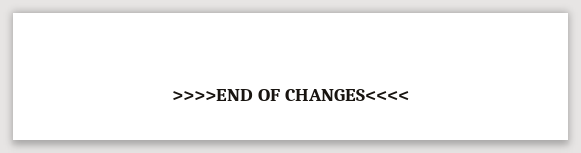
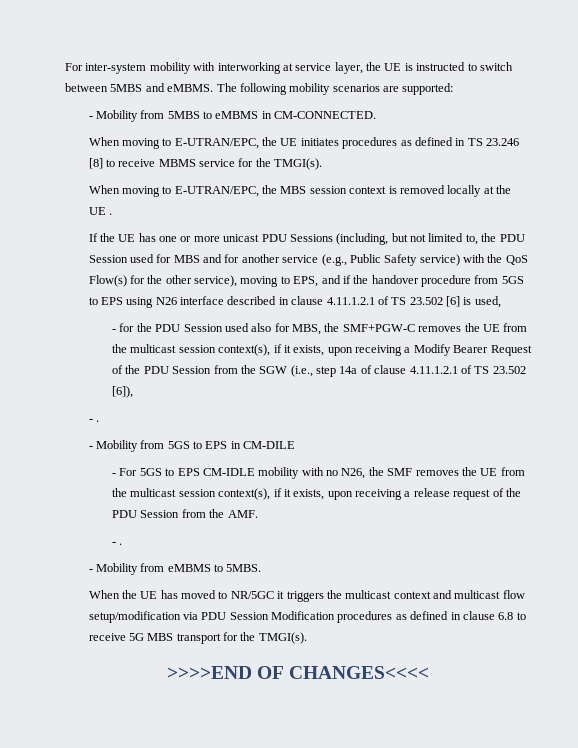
(172, 95) none -> [65,62,513,74] [65,83,454,95] [88,110,377,122] [88,137,520,149] [88,158,323,170] [88,185,512,197] [88,207,112,215] [88,233,525,245] [88,254,528,266] [88,275,524,287] [88,296,501,308] [112,323,528,335] [112,344,532,356] [112,365,526,377] [112,386,134,398] [88,419,99,422] [88,440,296,452] [112,467,525,479] [112,488,521,500] [112,509,258,518] [112,542,123,545] [88,563,262,575] [88,590,525,602] [88,611,526,623] [88,632,307,644] For inter-system mobility with interworking at service layer, the UE is instructed to switch between 5MBS and eMBMS. The following mobility scenarios are supported: // - Mobility from 5MBS to eMBMS in CM-CONNECTED. // When moving to E-UTRAN/EPC, the UE initiates procedures as defined in TS 23.246 [8] to receive MBMS service for the TMGI(s). // When moving to E-UTRAN/EPC, the MBS session context is removed locally at the UE . // If the UE has one or more unicast PDU Sessions (including, but not limited to, the PDU Session used for MBS and for another service (e.g., Public Safety service) with the QoS Flow(s) for the other service), moving to EPS, and if the handover procedure from 5GS to EPS using N26 interface described in clause 4.11.1.2.1 of TS 23.502 [6] is used, // - for the PDU Session used also for MBS, the SMF+PGW-C removes the UE from the multicast session context(s), if it exists, upon receiving a Modify Bearer Request of the PDU Session from the SGW (i.e., step 14a of clause 4.11.1.2.1 of TS 23.502 [6]), // - . // - Mobility from 5GS to EPS in CM-DILE // - For 5GS to EPS CM-IDLE mobility with no N26, the SMF removes the UE from the multicast session context(s), if it exists, upon receiving a release request of the PDU Session from the AMF. // - . // - Mobility from eMBMS to 5MBS. // When the UE has moved to NR/5GC it triggers the multicast context and multicast flow setup/modification via PDU Session Modification procedures as defined in clause 6.8 to receive 5G MBS transport for the TMGI(s). //

